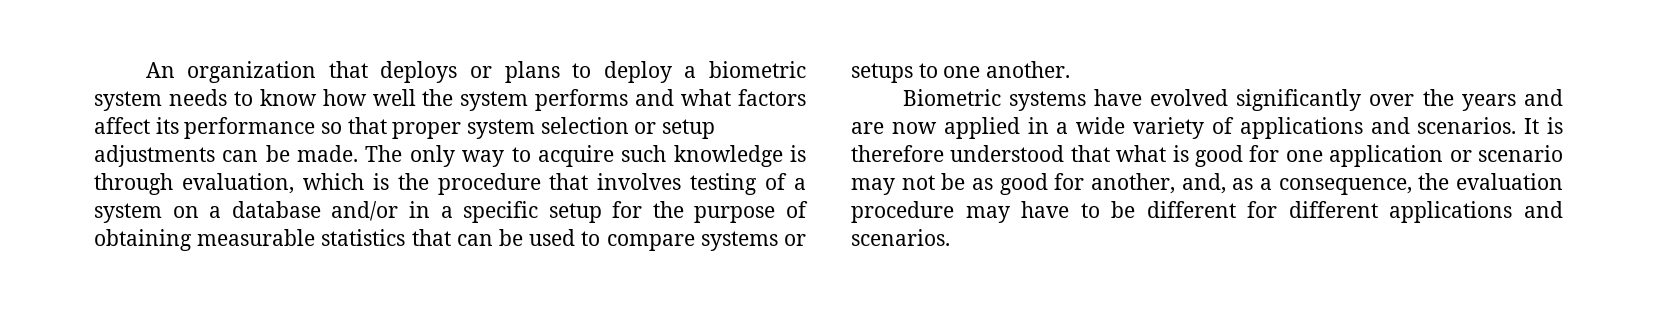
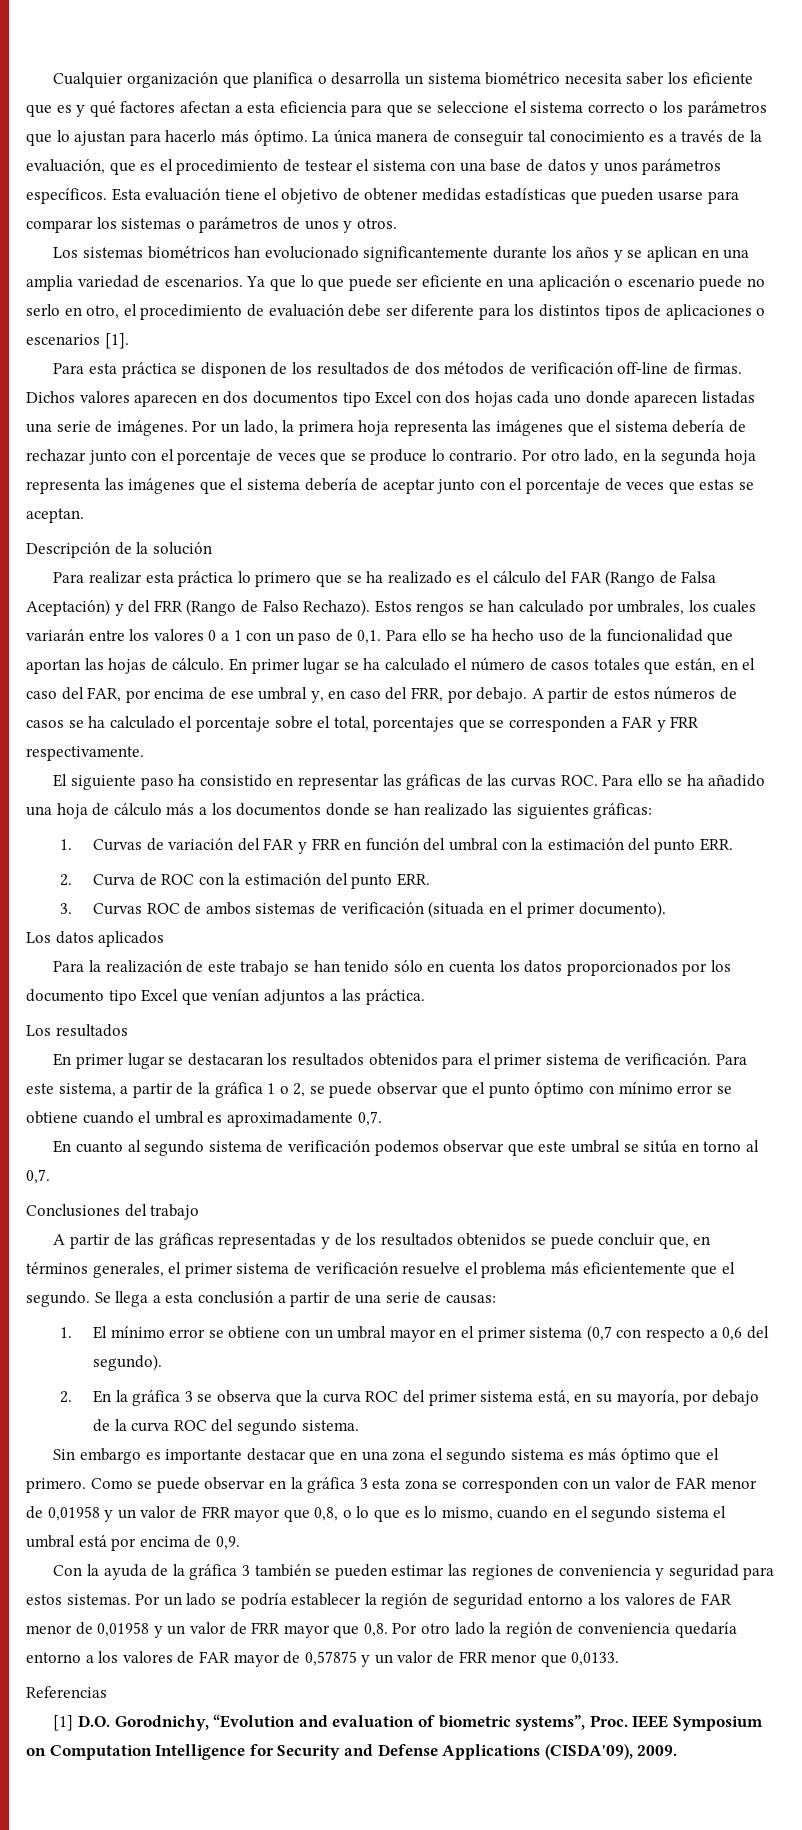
[145,61,806,83] [94,89,806,111] [94,117,716,139] [94,145,807,167] [94,173,806,195] [94,201,809,223] [94,229,806,251] [851,61,1071,83] [902,89,1563,111] [851,117,1563,139] [851,145,1563,167] [851,173,1563,195] [851,201,1563,223] [851,229,950,246] An organization that deploys or plans to deploy a biometric system needs to know how well the system performs and what factors affect its performance so that proper system selection or setup adjustments can be made. The only way to acquire such knowledge is through evaluation, which is the procedure that involves testing of a system on a database and/or in a specific setup for the purpose of obtaining measurable statistics that can be used to compare systems or setups to one another. // Biometric systems have evolved significantly over the years and are now applied in a wide variety of applications and scenarios. It is therefore understood that what is good for one application or scenario may not be as good for another, and, as a consequence, the evaluation procedure may have to be different for different applications and scenarios. -> [53,72,753,88] [26,101,767,117] [26,129,762,146] [26,159,722,175] [26,188,739,204] [26,217,397,233] [53,246,750,262] [26,275,766,291] [26,304,766,320] [26,333,129,349] [53,362,743,378] [26,391,755,407] [26,420,747,436] [26,449,756,465] [26,478,755,494] [26,508,84,523] [26,542,212,558] [53,570,717,587] [26,599,757,616] [26,629,734,645] [26,657,756,674] [26,686,737,703] [26,716,700,732] [26,746,144,761] [53,774,766,790] [26,803,653,819] [59,838,733,854] [59,873,430,889] [59,901,666,918] [26,931,165,947] [53,960,731,976] [26,989,425,1005] [26,1024,128,1037] [53,1053,747,1069] [26,1082,732,1098] [26,1111,382,1127] [53,1139,759,1156] [26,1169,50,1184] [26,1204,200,1220] [53,1233,711,1249] [26,1262,735,1278] [26,1291,497,1307] [59,1325,769,1342] [93,1354,163,1371] [59,1390,759,1406] [93,1419,359,1435] [53,1448,719,1464] [26,1477,757,1493] [26,1506,727,1522] [26,1535,240,1551] [53,1564,775,1580] [26,1593,733,1609] [26,1622,737,1638] [26,1651,620,1667] [26,1686,107,1698] [53,1714,763,1731] [26,1744,678,1760] Cualquier organización que planifica o desarrolla un sistema biométrico necesita saber los eficiente que es y qué factores afectan a esta eficiencia para que se seleccione el sistema correcto o los parámetros que lo ajustan para hacerlo más óptimo. La única manera de conseguir tal conocimiento es a través de la evaluación, que es el procedimiento de testear el sistema con una base de datos y unos parámetros específicos. Esta evaluación tiene el objetivo de obtener medidas estadísticas que pueden usarse para comparar los sistemas o parámetros de unos y otros. // Los sistemas biométricos han evolucionado significantemente durante los años y se aplican en una amplia variedad de escenarios. Ya que lo que puede ser eficiente en una aplicación o escenario puede no serlo en otro, el procedimiento de evaluación debe ser diferente para los distintos tipos de aplicaciones o escenarios [1]. // Para esta práctica se disponen de los resultados de dos métodos de verificación off-line de firmas. Dichos valores aparecen en dos documentos tipo Excel con dos hojas cada uno donde aparecen listadas una serie de imágenes. Por un lado, la primera hoja representa las imágenes que el sistema debería de rechazar junto con el porcentaje de veces que se produce lo contrario. Por otro lado, en la segunda hoja representa las imágenes que el sistema debería de aceptar junto con el porcentaje de veces que estas se aceptan. // Descripción de la solución // Para realizar esta práctica lo primero que se ha realizado es el cálculo del FAR (Rango de Falsa Aceptación) y del FRR (Rango de Falso Rechazo). Estos rengos se han calculado por umbrales, los cuales variarán entre los valores 0 a 1 con un paso de 0,1. Para ello se ha hecho uso de la funcionalidad que aportan las hojas de cálculo. En primer lugar se ha calculado el número de casos totales que están, en el caso del FAR, por encima de ese umbral y, en caso del FRR, por debajo. A partir de estos números de casos se ha calculado el porcentaje sobre el total, porcentajes que se corresponden a FAR y FRR respectivamente. // El siguiente paso ha consistido en representar las gráficas de las curvas ROC. Para ello se ha añadido una hoja de cálculo más a los documentos donde se han realizado las siguientes gráficas: // 1. Curvas de variación del FAR y FRR en función del umbral con la estimación del punto ERR. // 2. Curva de ROC con la estimación del punto ERR. // 3. Curvas ROC de ambos sistemas de verificación (situada en el primer documento). // Los datos aplicados // Para la realización de este trabajo se han tenido sólo en cuenta los datos proporcionados por los documento tipo Excel que venían adjuntos a las práctica. // Los resultados // En primer lugar se destacaran los resultados obtenidos para el primer sistema de verificación. Para este sistema, a partir de la gráfica 1 o 2, se puede observar que el punto óptimo con mínimo error se obtiene cuando el umbral es aproximadamente 0,7. // En cuanto al segundo sistema de verificación podemos observar que este umbral se sitúa en torno al 0,7. // Conclusiones del trabajo // A partir de las gráficas representadas y de los resultados obtenidos se puede concluir que, en términos generales, el primer sistema de verificación resuelve el problema más eficientemente que el segundo. Se llega a esta conclusión a partir de una serie de causas: // 1. El mínimo error se obtiene con un umbral mayor en el primer sistema (0,7 con respecto a 0,6 del segundo). // 2. En la gráfica 3 se observa que la curva ROC del primer sistema está, en su mayoría, por debajo de la curva ROC del segundo sistema. // Sin embargo es importante destacar que en una zona el segundo sistema es más óptimo que el primero. Como se puede observar en la gráfica 3 esta zona se corresponden con un valor de FAR menor de 0,01958 y un valor de FRR mayor que 0,8, o lo que es lo mismo, cuando en el segundo sistema el umbral está por encima de 0,9. // Con la ayuda de la gráfica 3 también se pueden estimar las regiones de conveniencia y seguridad para estos sistemas. Por un lado se podría establecer la región de seguridad entorno a los valores de FAR menor de 0,01958 y un valor de FRR mayor que 0,8. Por otro lado la región de conveniencia quedaría entorno a los valores de FAR mayor de 0,57875 y un valor de FRR menor que 0,0133. // Referencias // [1] D.O. Gorodnichy, “Evolution and evaluation of biometric systems”, Proc. IEEE Symposium on Computation Intelligence for Security and Defense Applications (CISDA'09), 2009.

